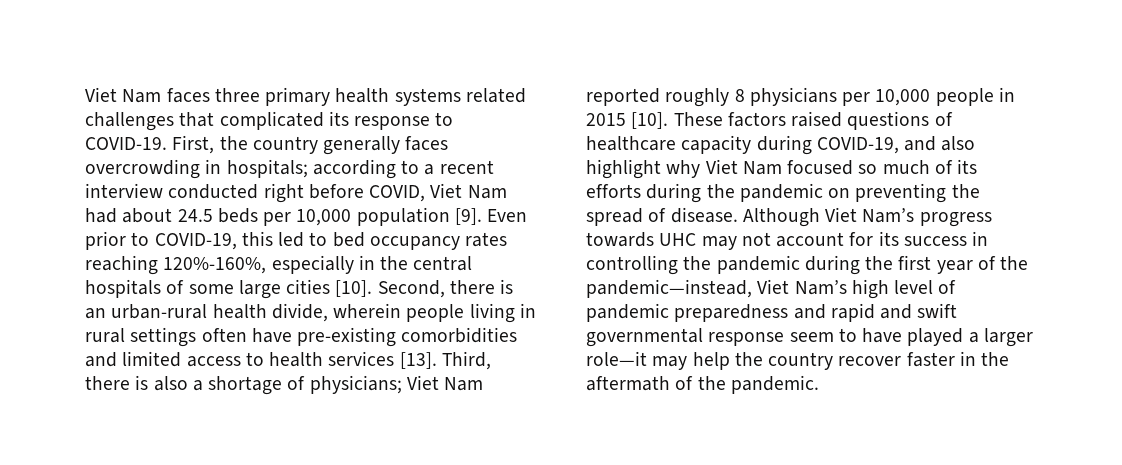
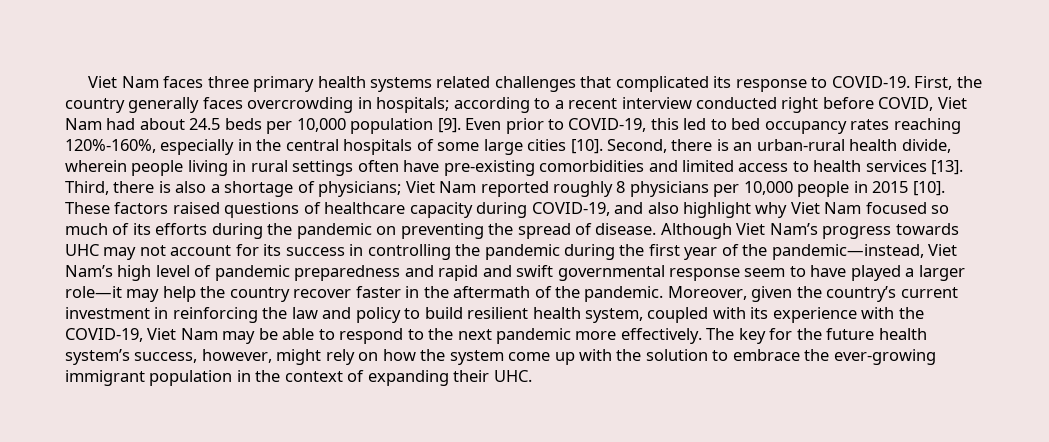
(819, 384) none -> [667,286,958,302] [65,307,924,323] [65,328,927,344] [65,349,936,365] [65,370,532,386] Moreover, given the country’s current investment in reinforcing the law and policy to build resilient health system, coupled with its experience with the COVID-19, Viet Nam may be able to respond to the next pandemic more effectively. The key for the future health system’s success, however, might rely on how the system come up with the solution to embrace the ever-growing immigrant population in the context of expanding their UHC.

